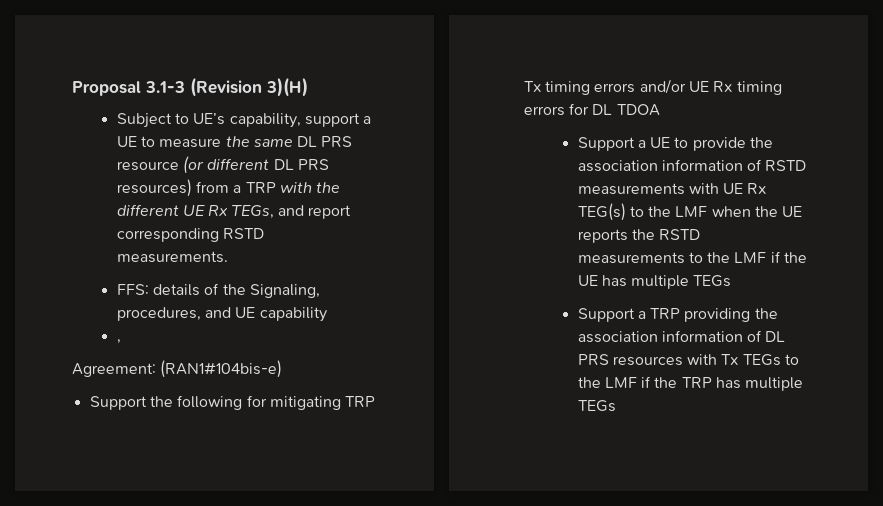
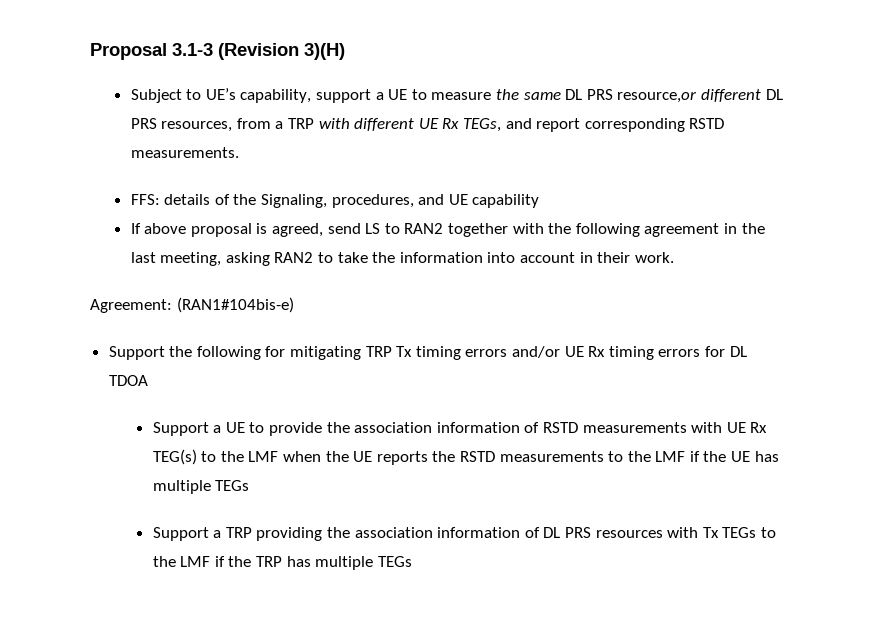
[116,156,204,174] resource (or -> [617,91,697,103] resource,or
[116,179,192,197] resources) -> [161,121,233,132] resources,
[316,182,341,193] the -> (350, 123) none
[116,339,121,344] , -> [130,223,765,237] [130,252,674,266] If above proposal is agreed, send LS to RAN2 together with the following agreement in the last meeting, asking RAN2 to take the information into account in their work.

